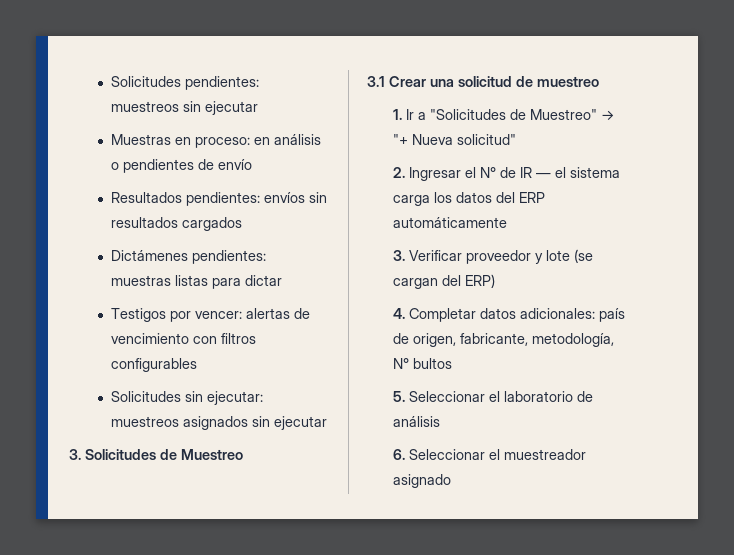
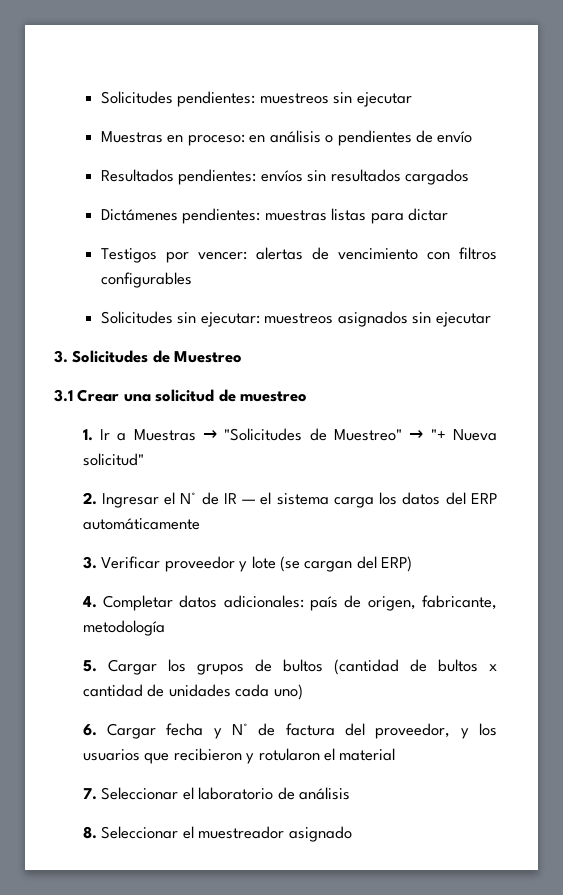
(427, 116) none -> [133,429,218,441] Muestras →
[532,333,615,347] [393,358,453,369] [393,391,406,402] metodología, N° bultos // 5. -> [82,620,165,636] [82,659,497,675] [82,684,303,700] [82,723,497,739] [82,748,396,764] [82,788,97,800] metodología // 5. Cargar los grupos de bultos (cantidad de bultos x cantidad de unidades cada uno) // 6. Cargar fecha y N° de factura del proveedor, y los usuarios que recibieron y rotularon el material // 7.
[393,449,406,460] 6. -> [82,826,97,839] 8.

